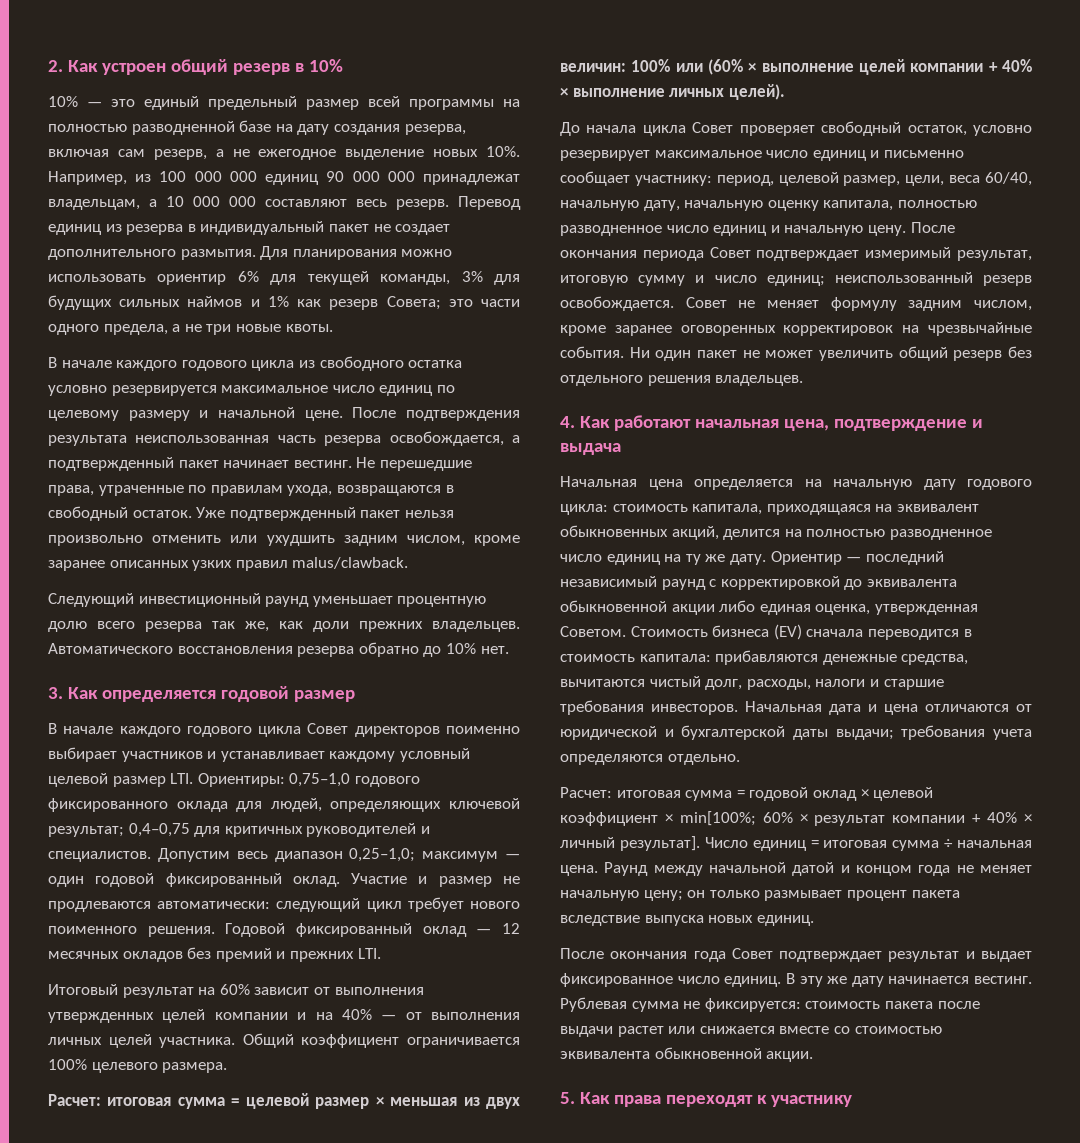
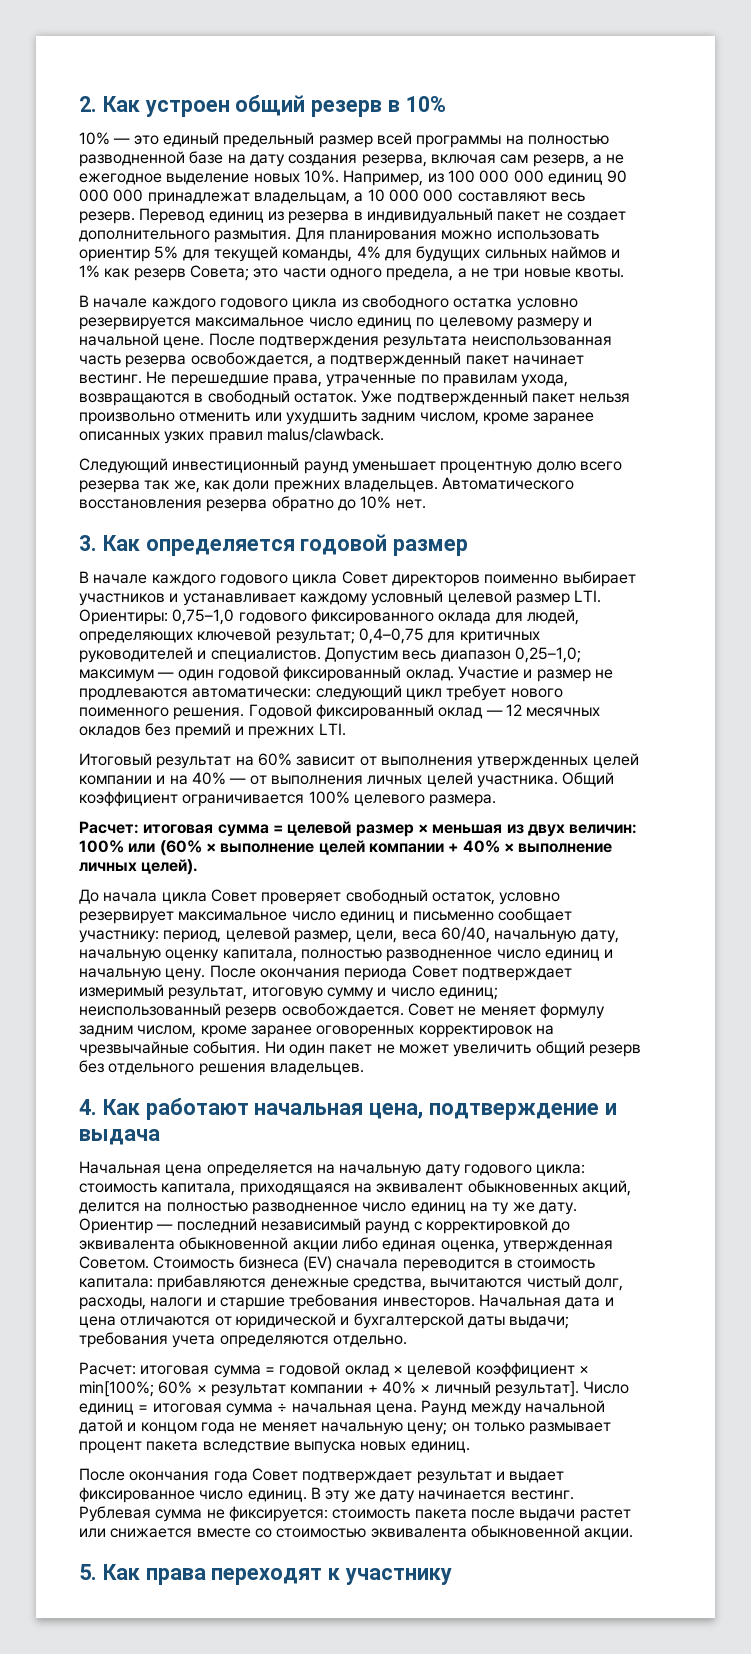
[237,271,259,282] 6% -> [154,246,179,259] 5%
[461,271,483,282] 3% -> [356,246,381,259] 4%

